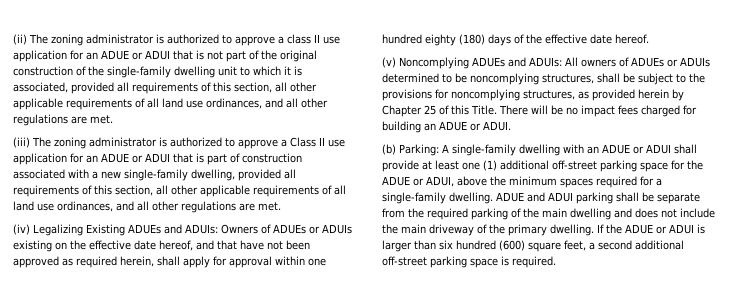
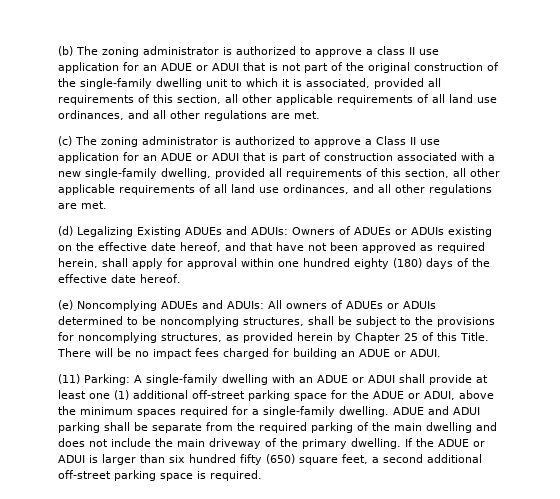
[13,34,27,45] (ii) -> [58,46,73,56] (b)
[13,137,30,148] (iii) -> [58,136,72,146] (c)
[13,224,30,235] (iv) -> [58,226,73,236] (d)
[382,57,396,68] (v) -> [58,300,73,310] (e)
[382,144,396,155] (b) -> [58,374,80,384] (11)
[499,240,525,251] (600) -> [240,454,295,465] fifty (650)

